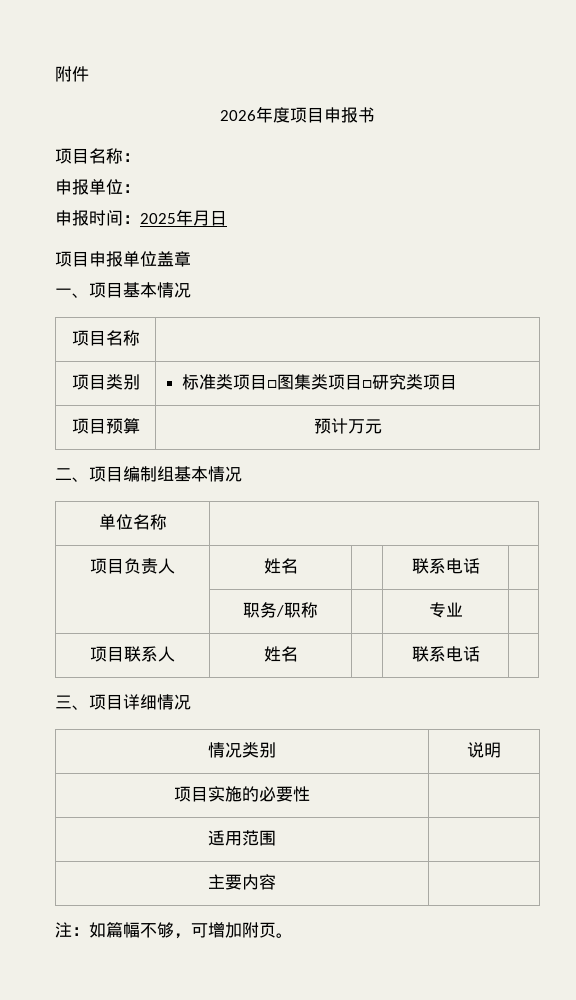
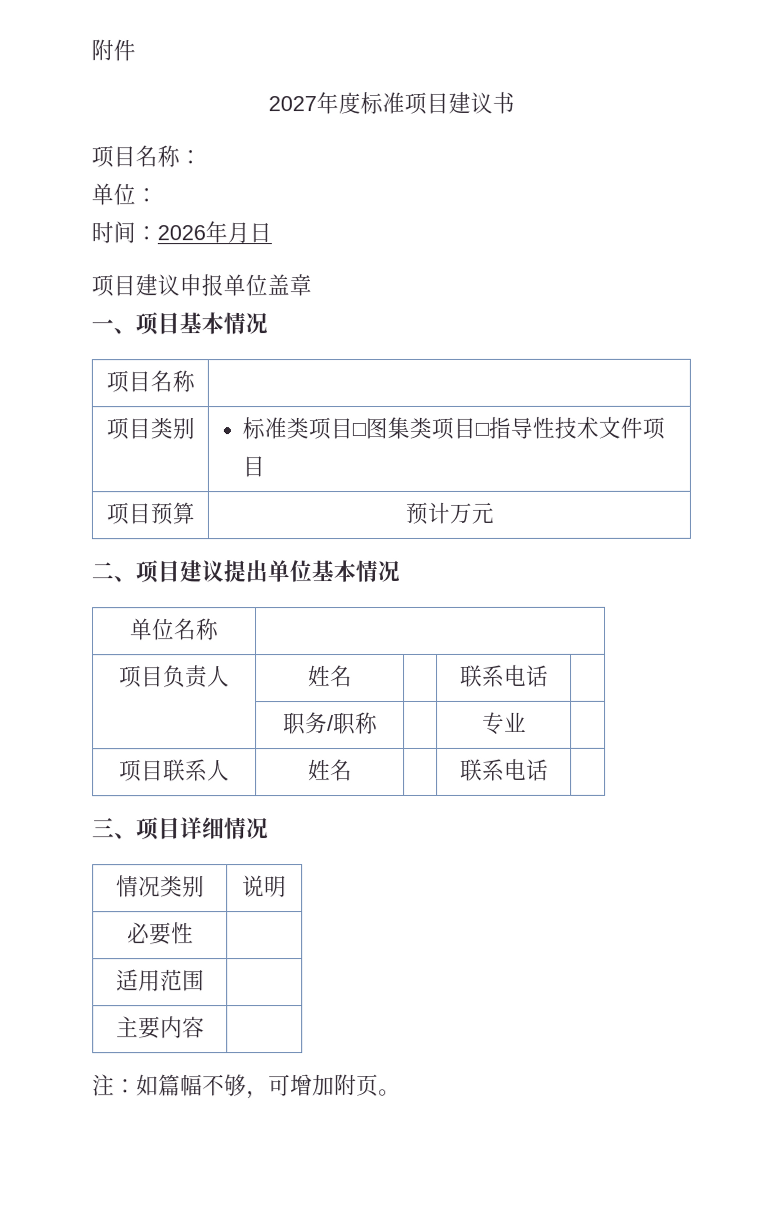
[220,106,358,123] 2026年度项目申报 -> [267,91,493,115] 2027年度标准项目建议
[55,179,89,195] 申报 -> (202, 157) none
[55,210,176,226] 申报时间：2025 -> [91,221,206,244] 时间：2026
(89, 259) none -> [135,274,180,297] 建议
[372,374,424,390] 研究类 -> [487,416,643,439] 指导性技术文件
[123,466,174,482] 编制组 -> [179,560,312,583] 建议提出单位
[174,786,259,802] 项目实施的 -> (287, 887) none

